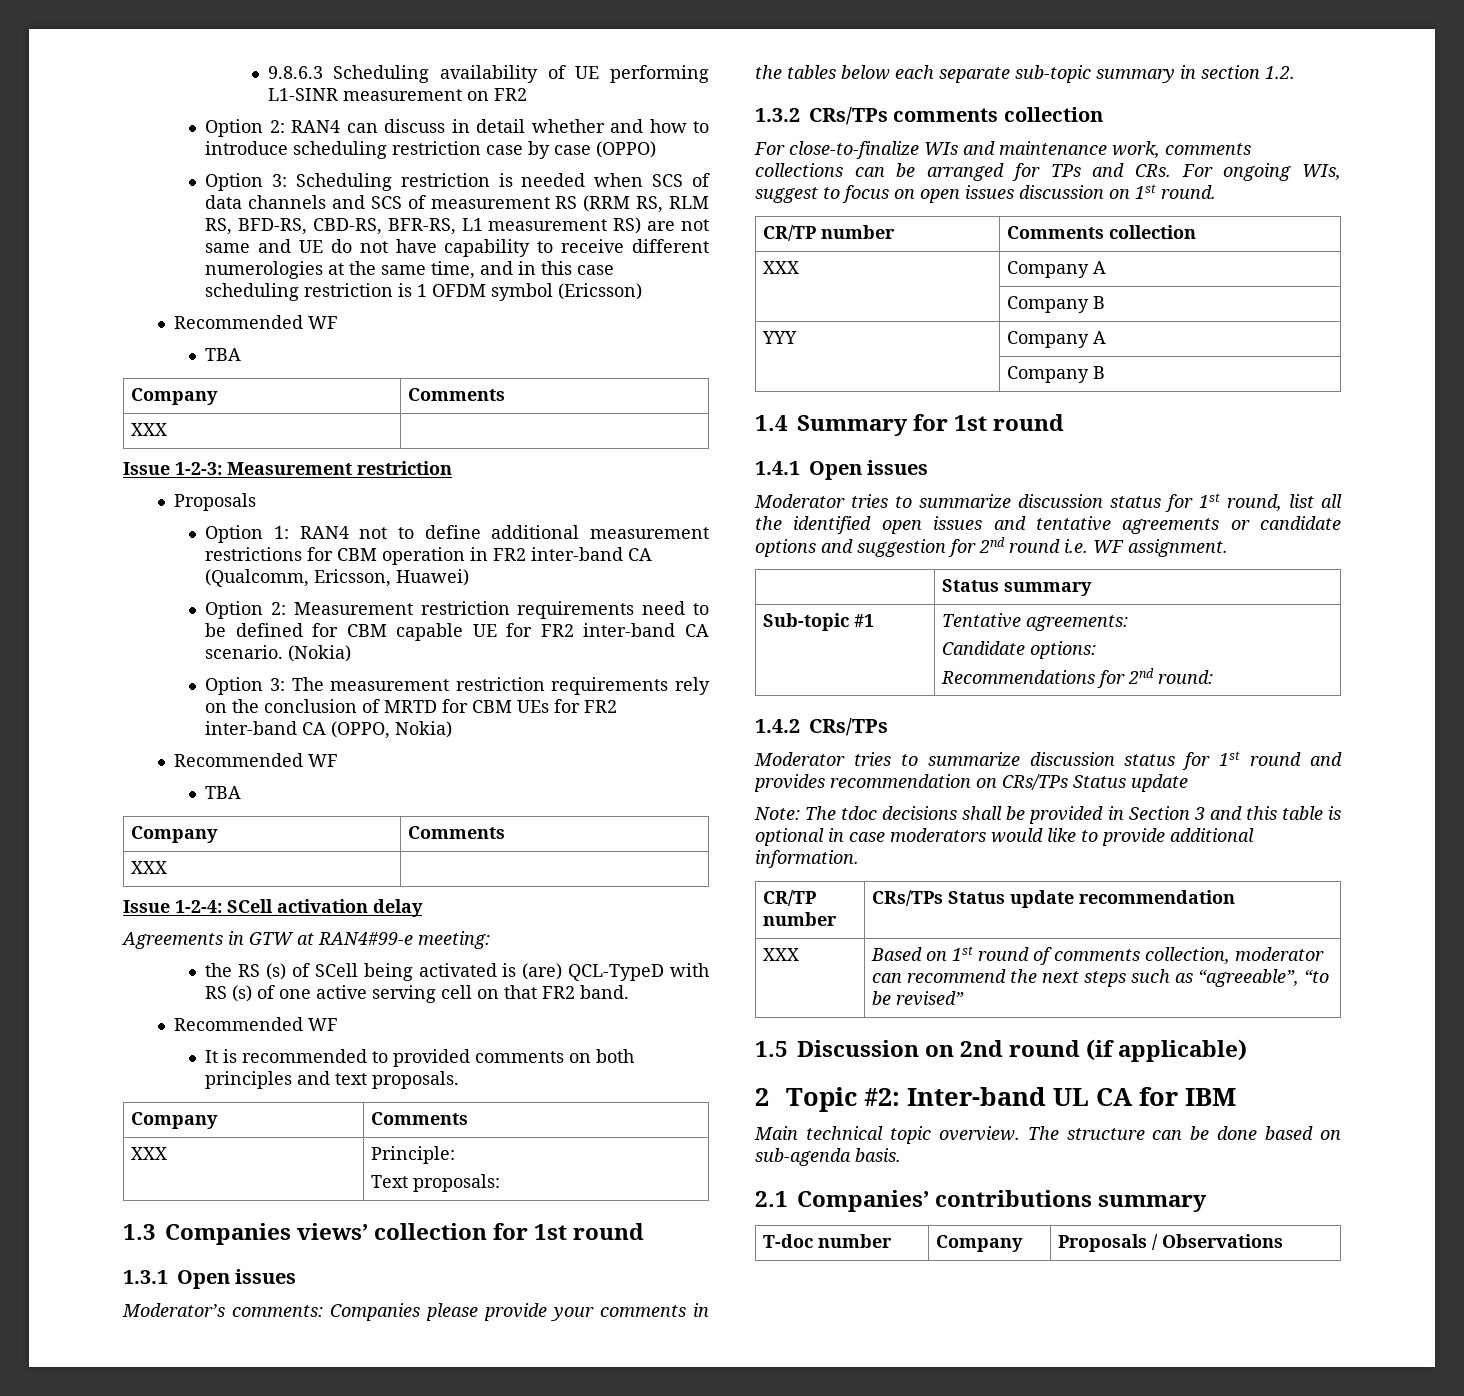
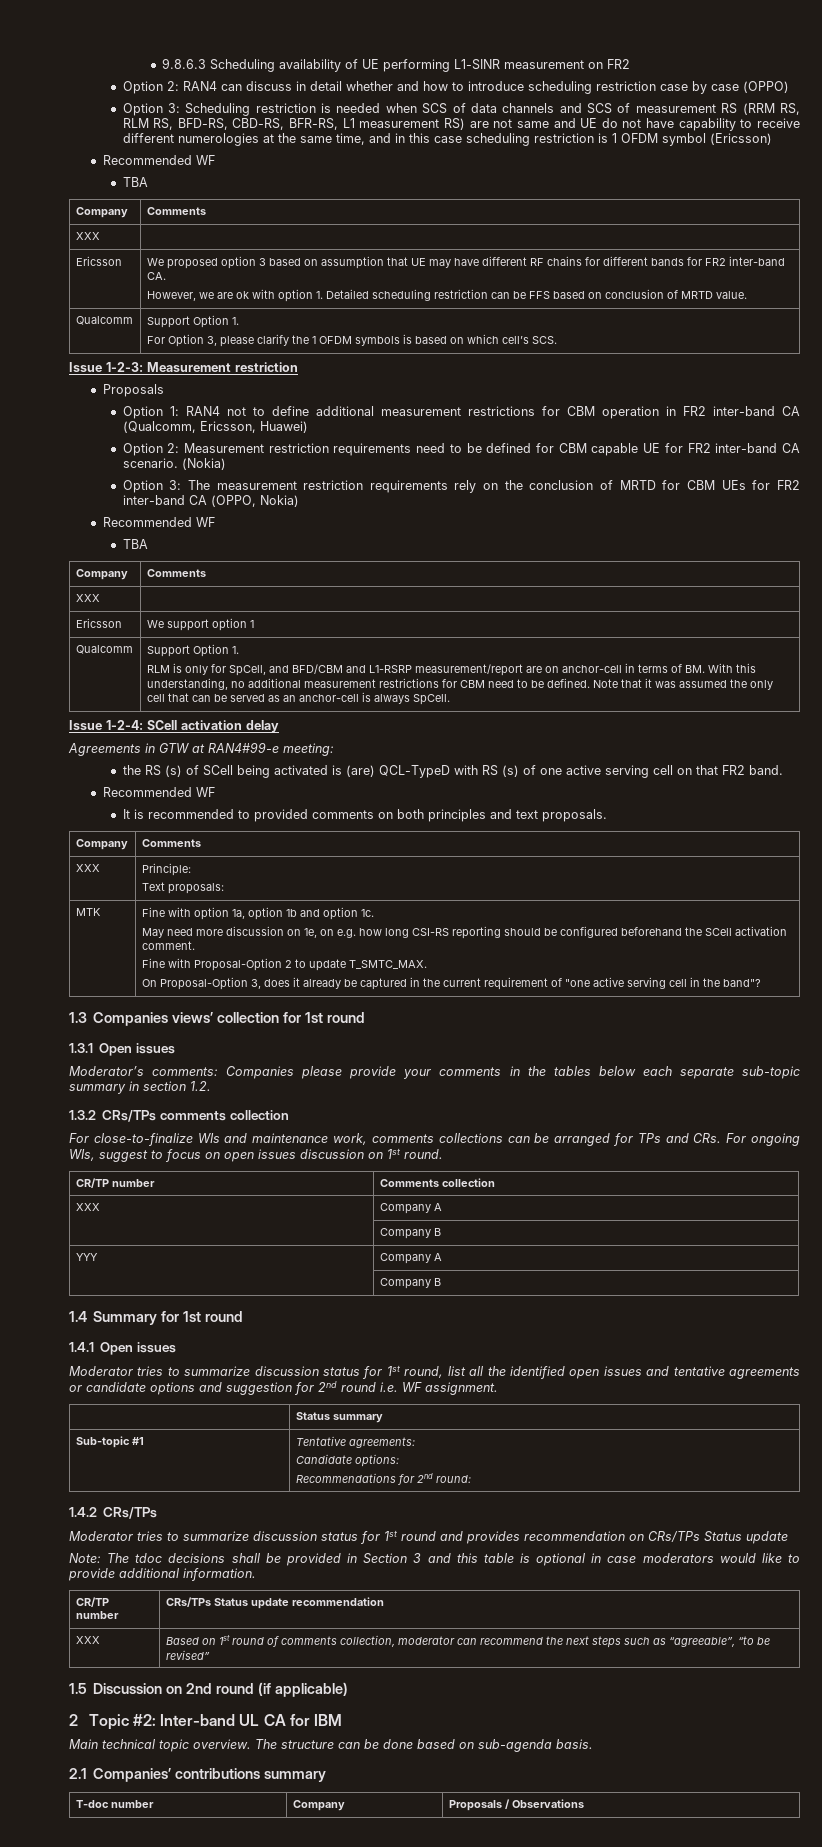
(167, 429) none -> [75,256,122,266] [146,256,785,269] [146,272,166,280] [146,289,747,302] [75,316,133,325] [146,315,239,328] [146,334,557,347] // Ericsson | We proposed option 3 based on assumption that UE may have different RF chains for different bands for FR2 inter-band CA. // However, we are ok with option 1. Detailed scheduling restriction can be FFS based on conclusion of MRTD value. // Qualcomm | Support Option 1. // For Option 3, please clarify the 1 OFDM symbols is based on which cell’s SCS.
(167, 867) none -> [75,618,122,628] [146,618,254,631] [75,645,133,654] [146,644,239,657] [146,663,756,676] [146,678,773,690] [146,692,450,705] // Ericsson | We support option 1 // Qualcomm | Support Option 1. // RLM is only for SpCell, and BFD/CBM and L1-RSRP measurement/report are on anchor-cell in terms of BM. With this understanding, no additional measurement restrictions for CBM need to be defined. Note that it was assumed the only cell that can be served as an anchor-cell is always SpCell.
(500, 1183) none -> [75,908,101,916] [141,907,374,920] [141,926,787,939] [141,941,195,950] [141,958,427,971] [141,977,761,990] // MTK | Fine with option 1a, option 1b and option 1c. // May need more discussion on 1e, on e.g. how long CSI-RS reporting should be configured beforehand the SCell activation comment. // Fine with Proposal-Option 2 to update T_SMTC_MAX. // On Proposal-Option 3, does it already be captured in the current requirement of "one active serving cell in the band"?

